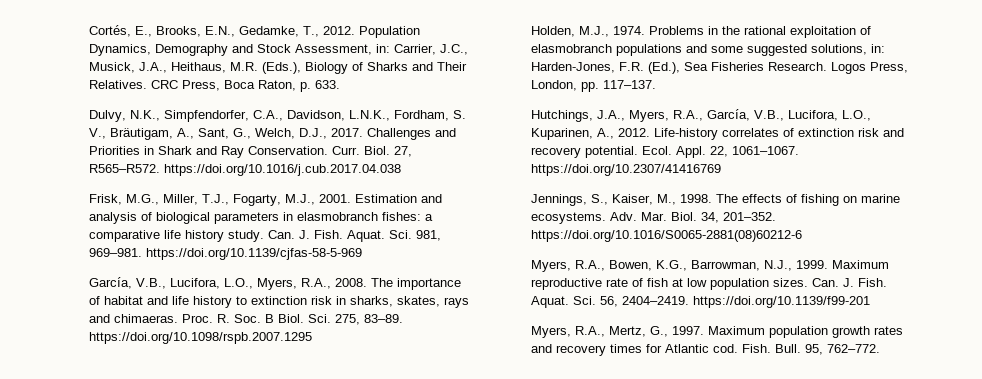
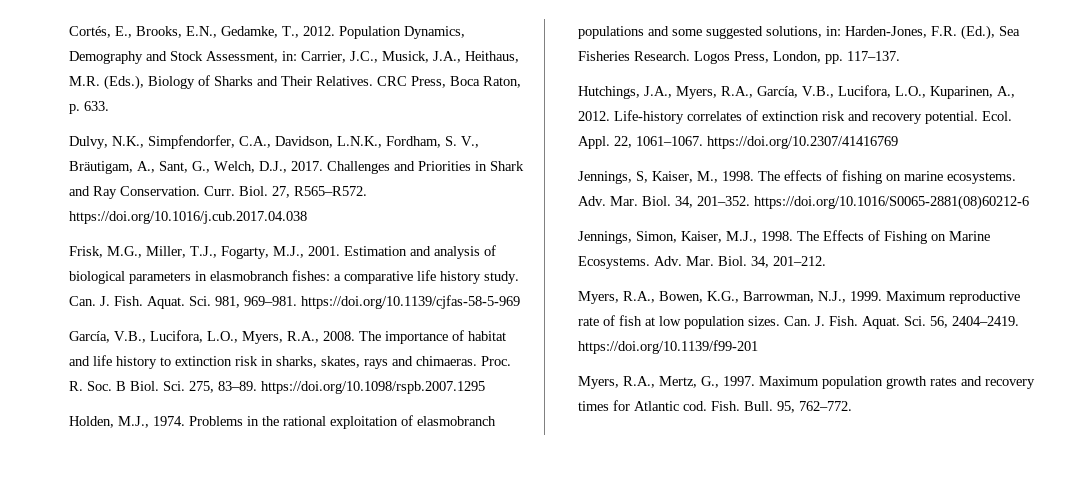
[590,194,608,205] S., -> [636,171,649,183] S,
(802, 236) none -> [578,230,991,244] [578,256,827,269] // Jennings, Simon, Kaiser, M.J., 1998. The Effects of Fishing on Marine Ecosystems. Adv. Mar. Biol. 34, 201–212.

